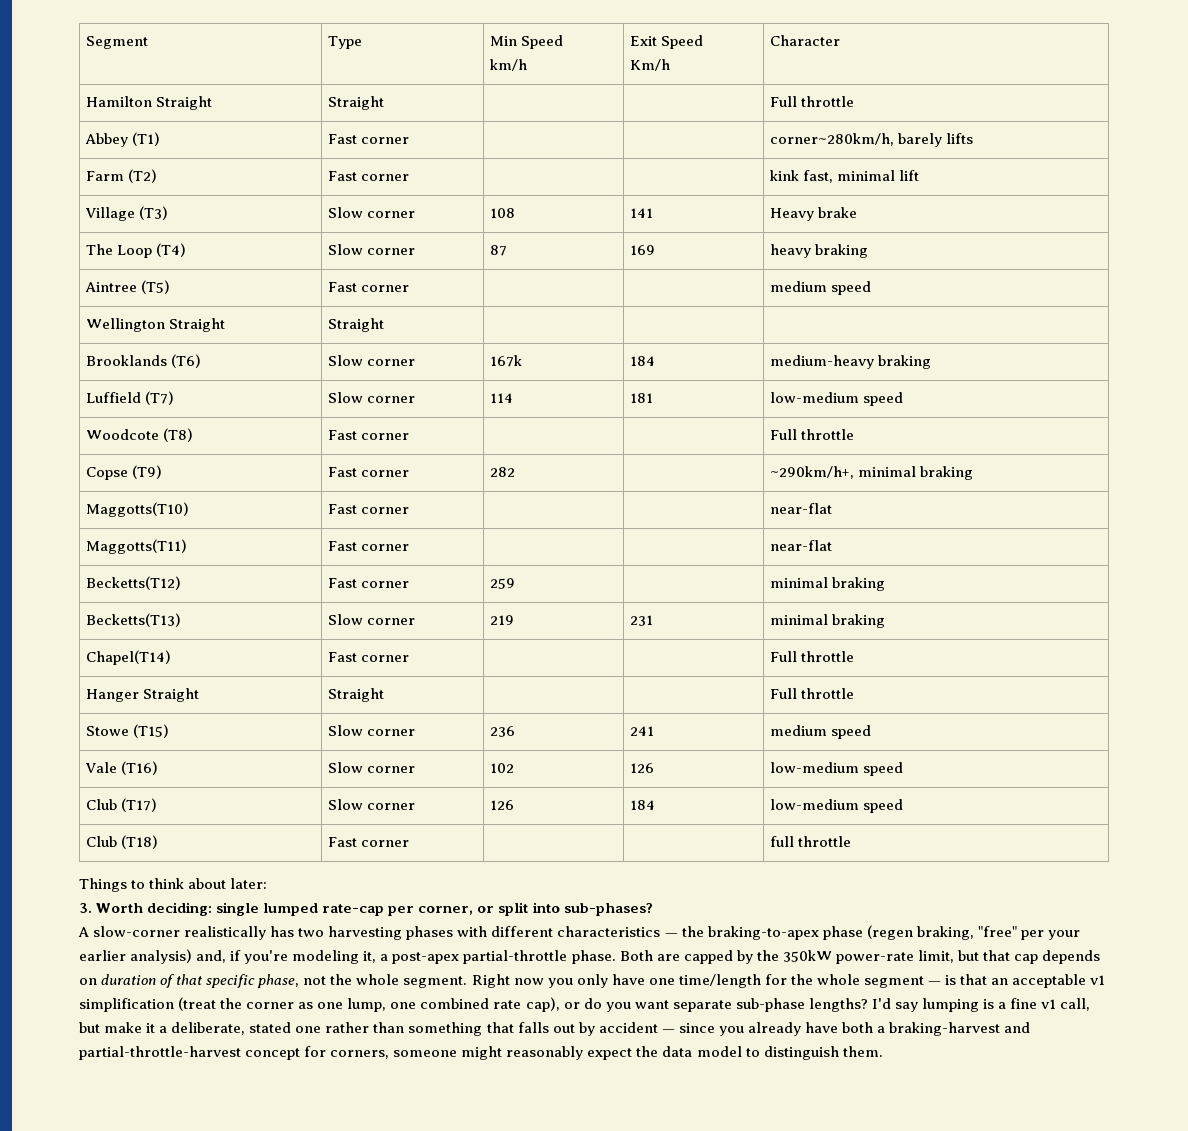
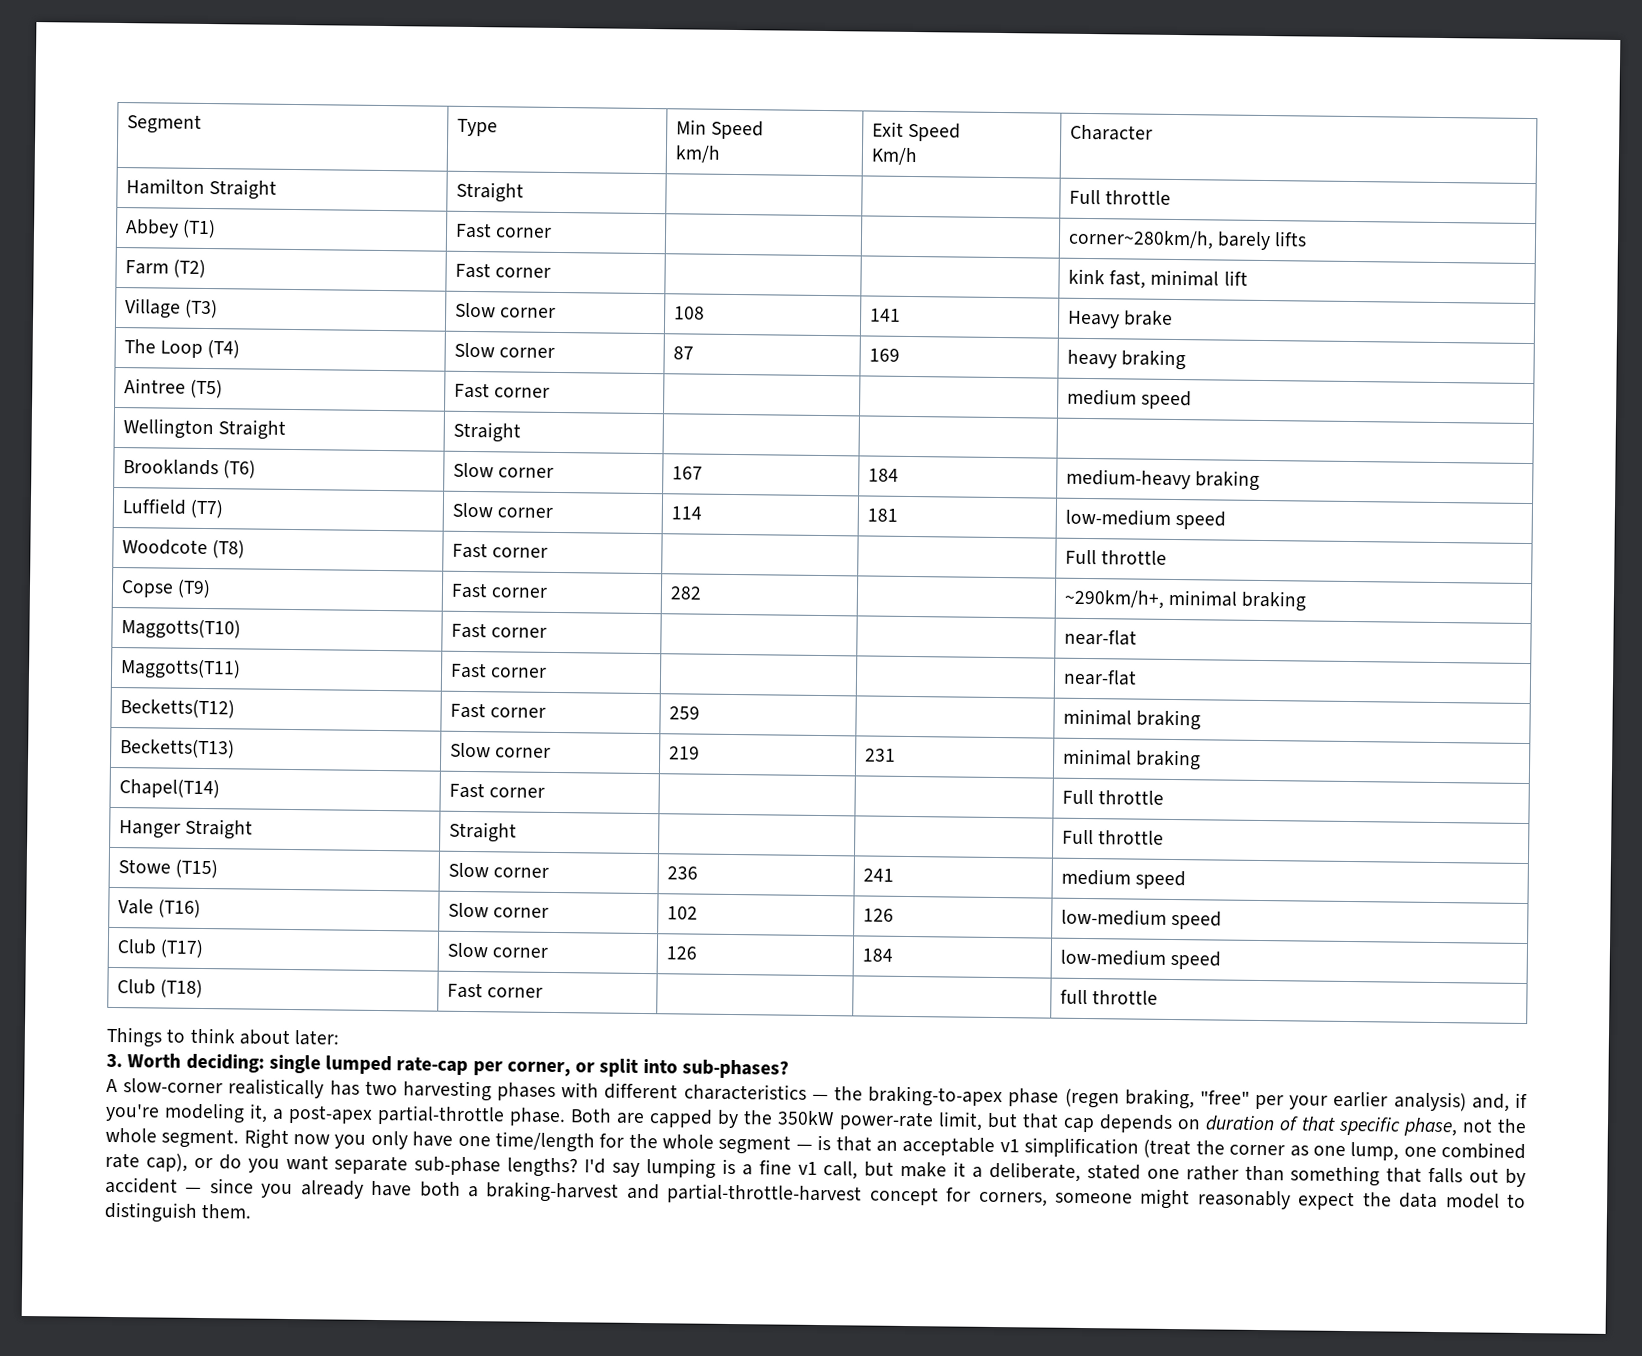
[490,355,523,367] 167k -> [671,466,703,480] 167

